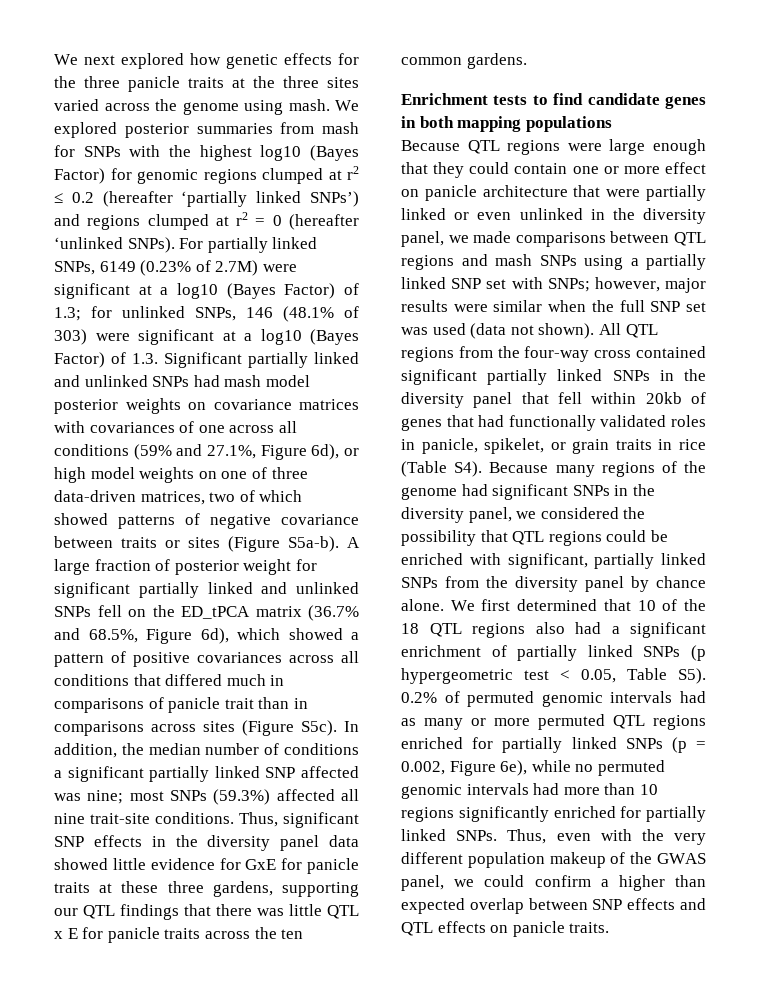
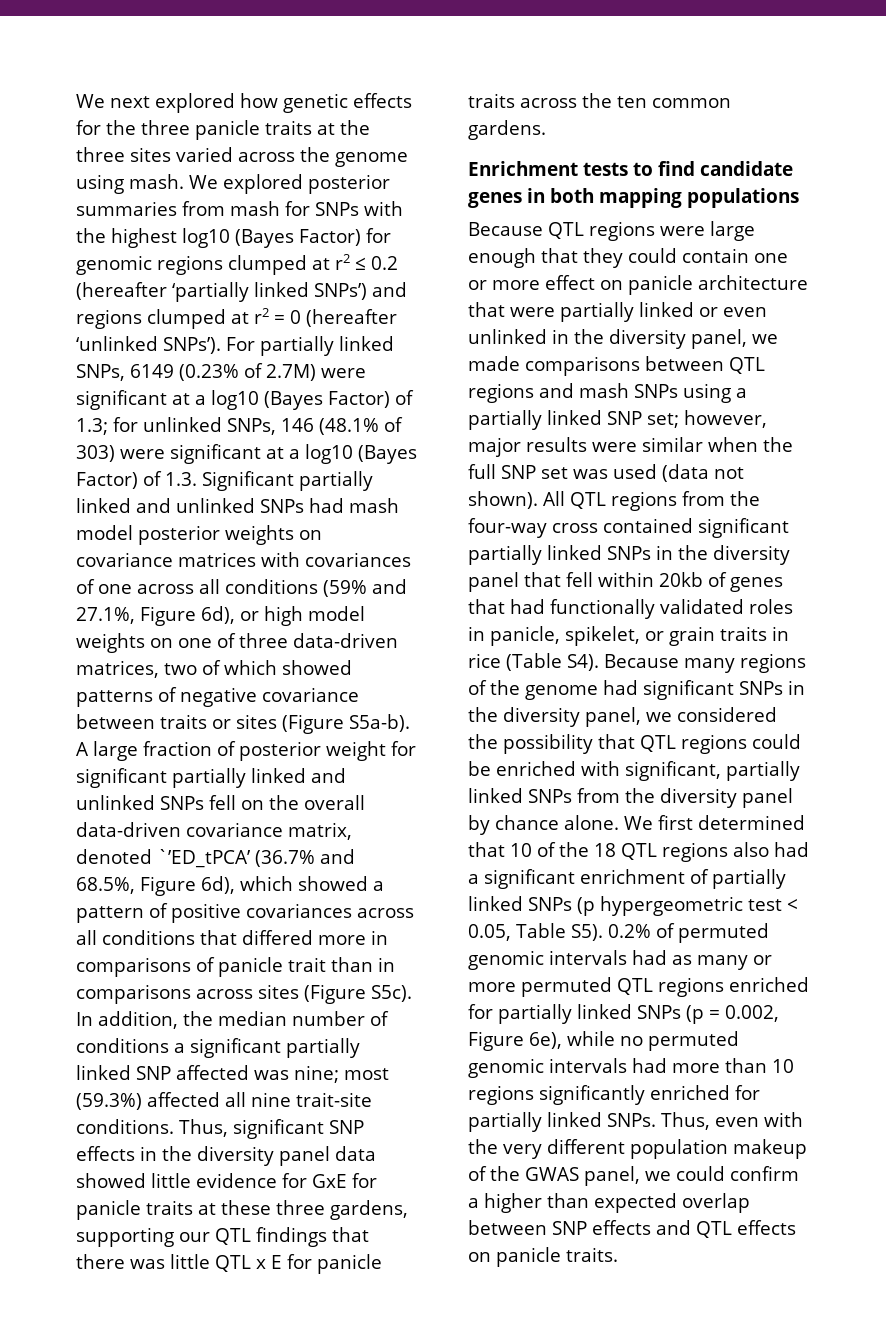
[127,237,175,253] SNPs). -> [163,337,221,354] SNPs’).
[181,606,302,619] ED_tPCA matrix -> [304,795,365,810] [76,822,352,840] [76,849,250,868] overall data-driven covariance matrix, denoted `’ED_tPCA’
[226,674,266,686] much -> [318,935,366,945] more
[170,790,207,801] SNPs -> (389, 1074) none
[486,277,590,292] set with SNPs; -> [647,413,679,428] set;

